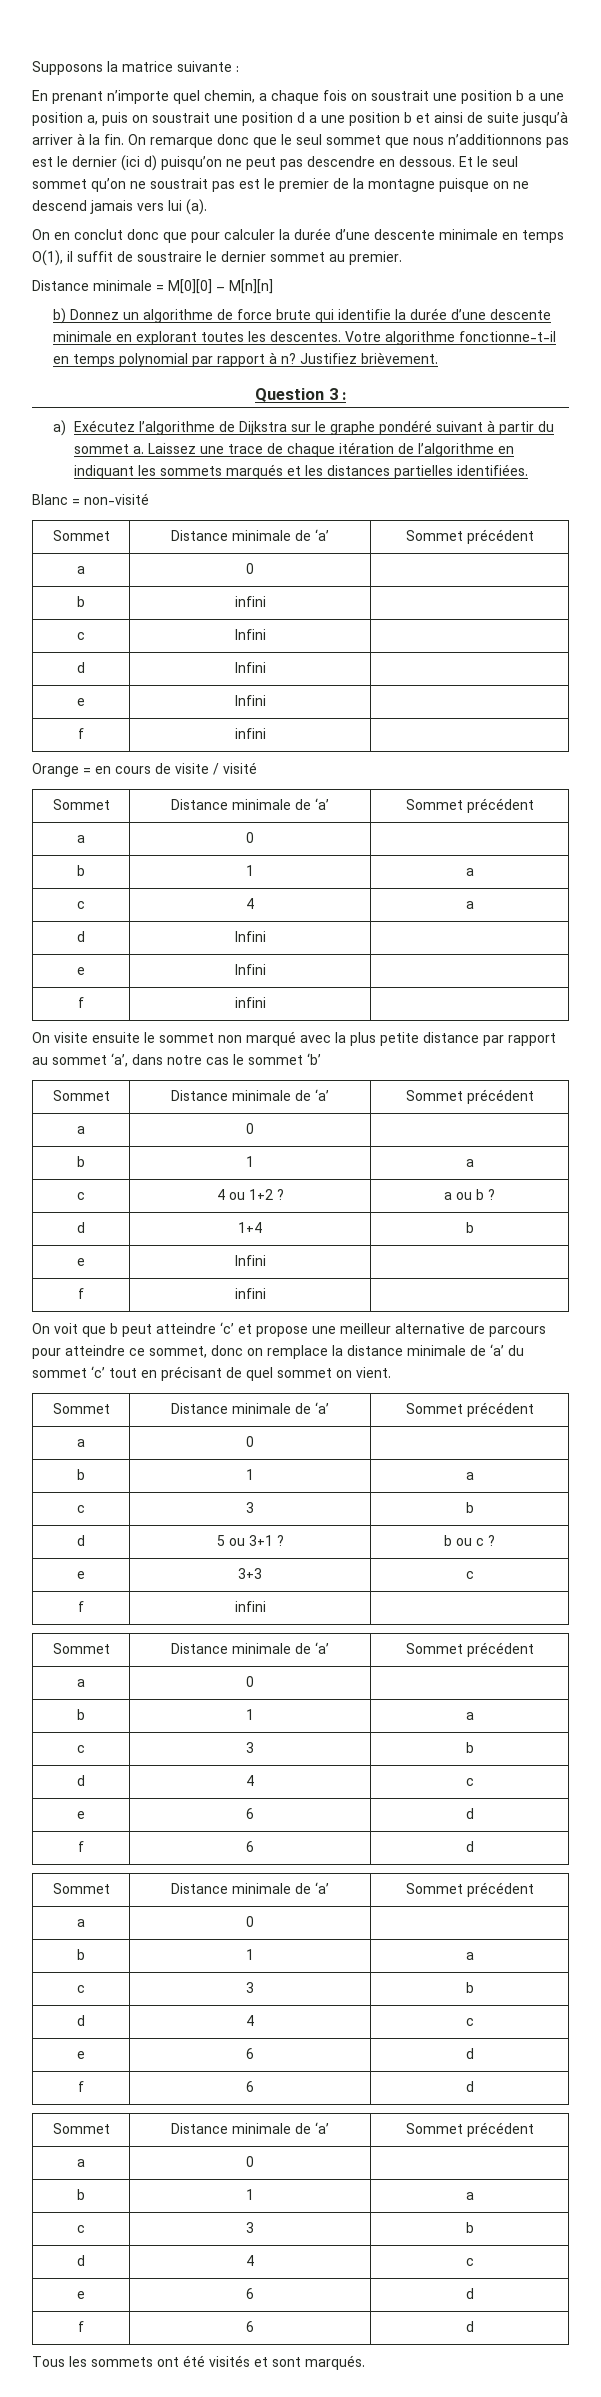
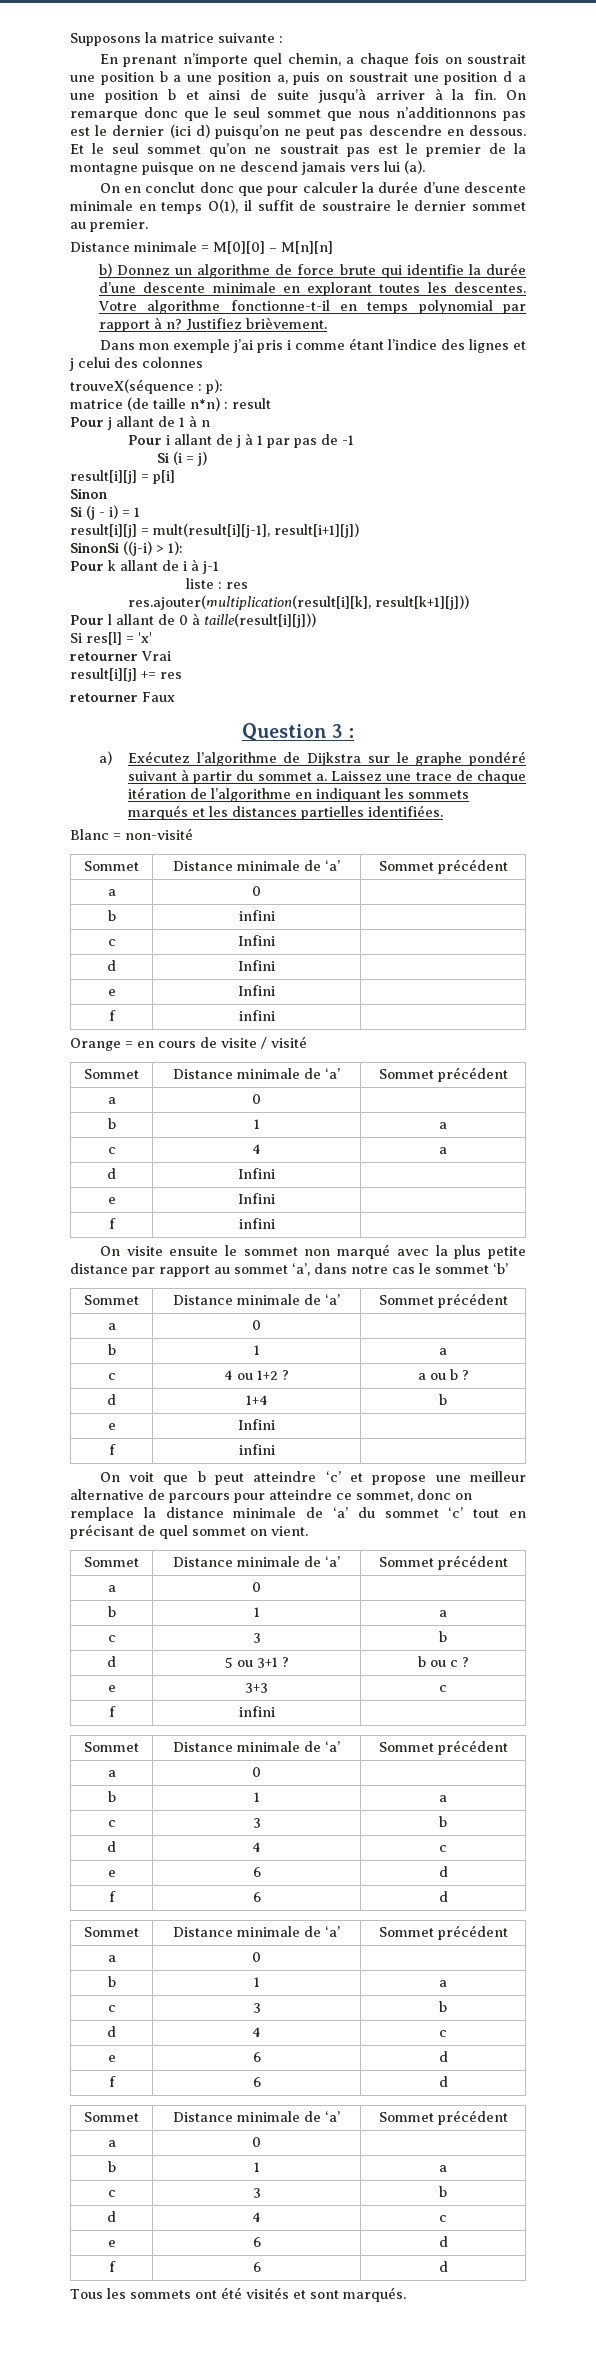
(438, 358) none -> [99,338,526,353] [69,357,203,371] [70,379,223,394] [70,397,271,411] [70,415,210,430] [127,433,354,448] [156,451,207,466] [70,470,175,484] [70,488,107,499] [70,505,140,520] [70,523,359,538] [70,541,183,556] [70,559,219,574] [185,578,248,589] [127,595,469,610] [70,613,316,628] [70,632,152,645] [70,651,171,661] [70,668,182,682] [70,692,175,702] // Dans mon exemple j’ai pris i comme étant l’indice des lignes et j celui des colonnes // trouveX(séquence : p): // matrice (de taille n*n) : result // Pour j allant de 1 à n // Pour i allant de j à 1 par pas de -1 // Si (i = j) // result[i][j] = p[i] // Sinon // Si (j - i) = 1 // result[i][j] = mult(result[i][j-1], result[i+1][j]) // SinonSi ((j-i) > 1): // Pour k allant de i à j-1 // liste : res // res.ajouter(multiplication(result[i][k], result[k+1][j])) // Pour l allant de 0 à taille(result[i][j])) // Si res[l] = 'x' // retourner Vrai // result[i][j] += res // retourner Faux

